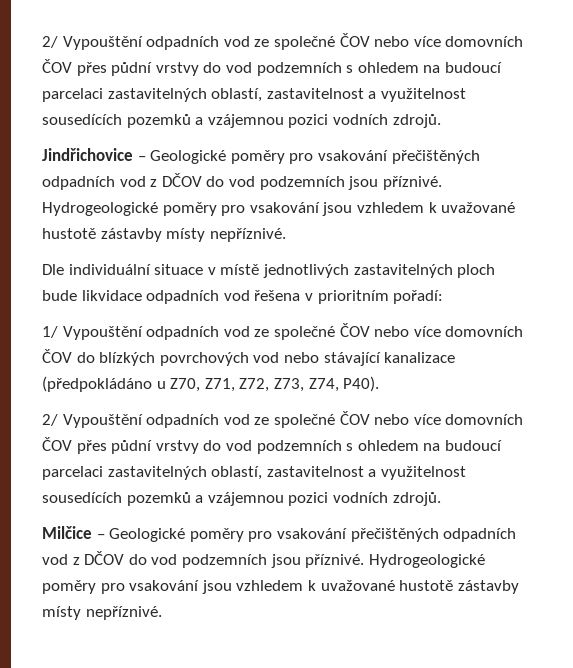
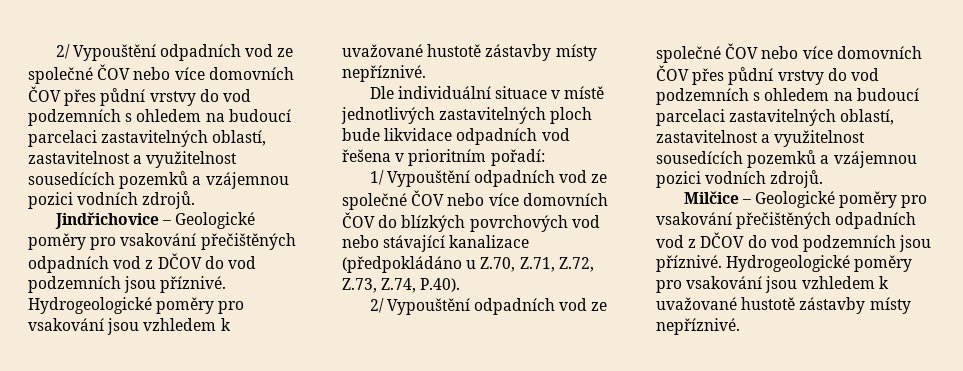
[170,376,380,392] Z70, Z71, Z72, Z73, Z74, P40). -> [480,257,594,272] [342,278,461,293] Z.70, Z.71, Z.72, Z.73, Z.74, P.40).

